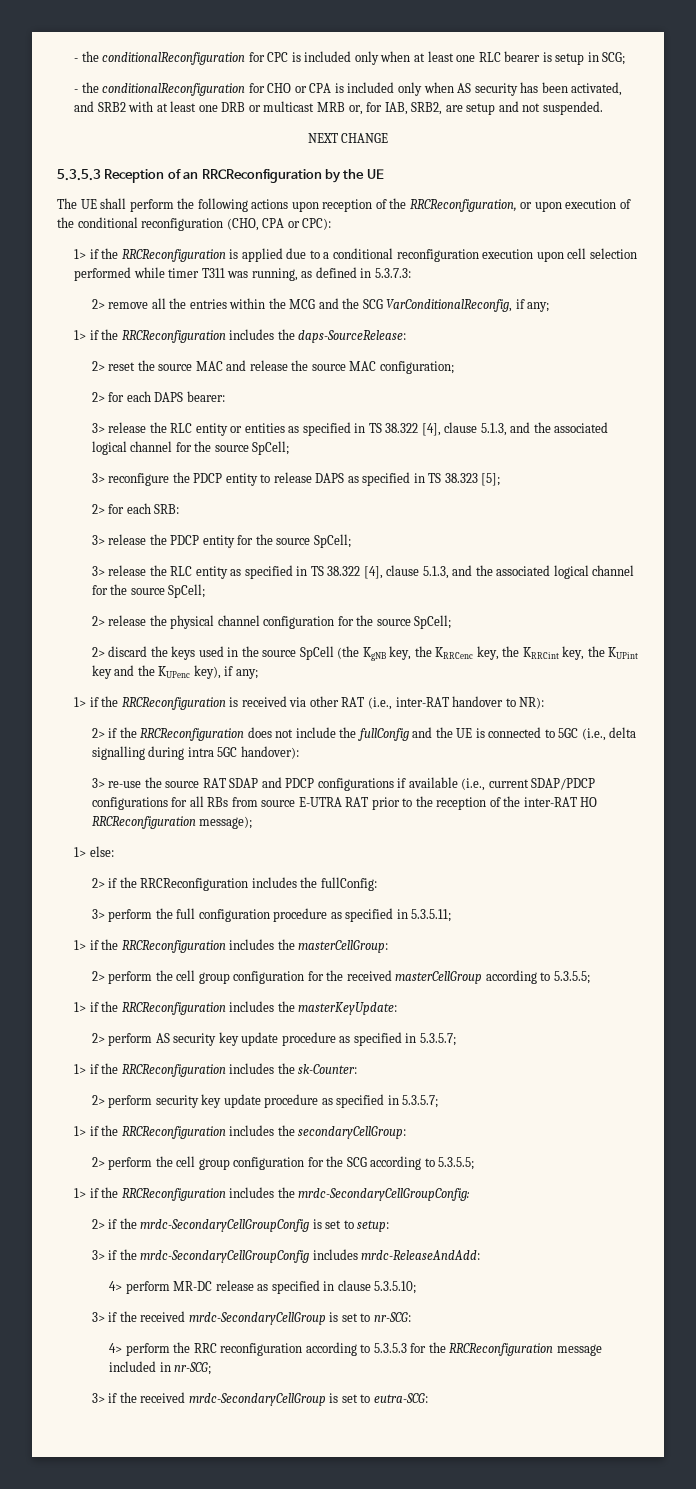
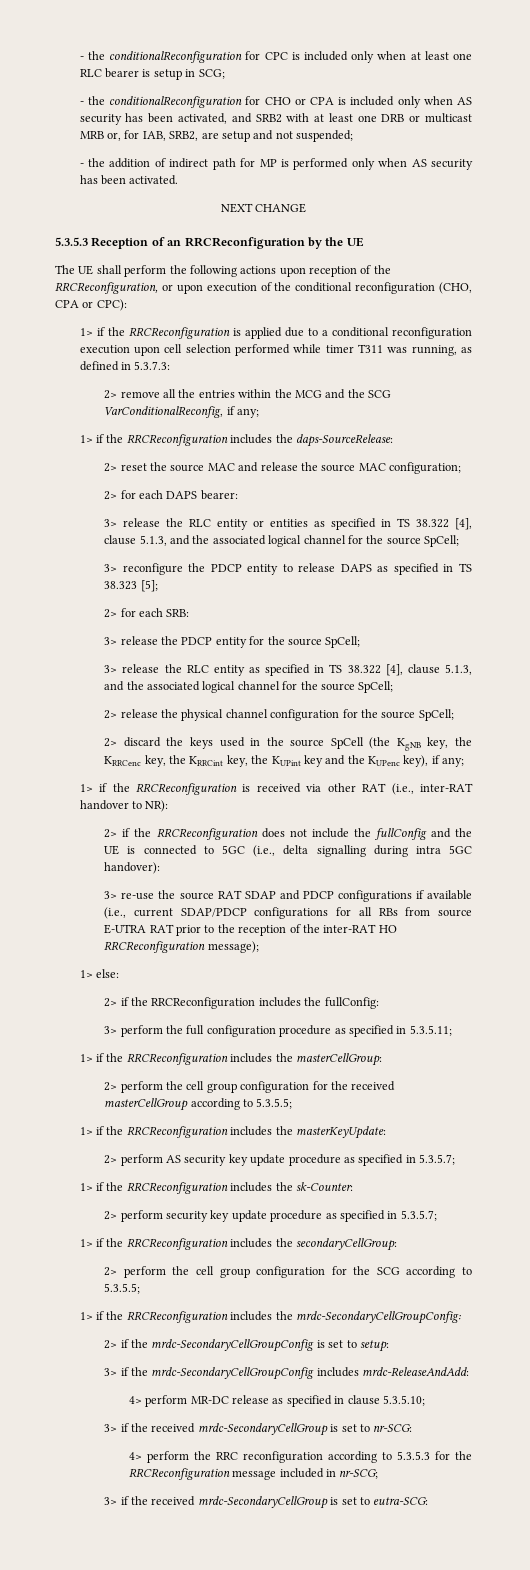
[542,101,603,115] suspended. -> [296,130,354,142] [79,158,474,170] [79,175,179,185] suspended; // - the addition of indirect path for MP is performed only when AS security has been activated.

